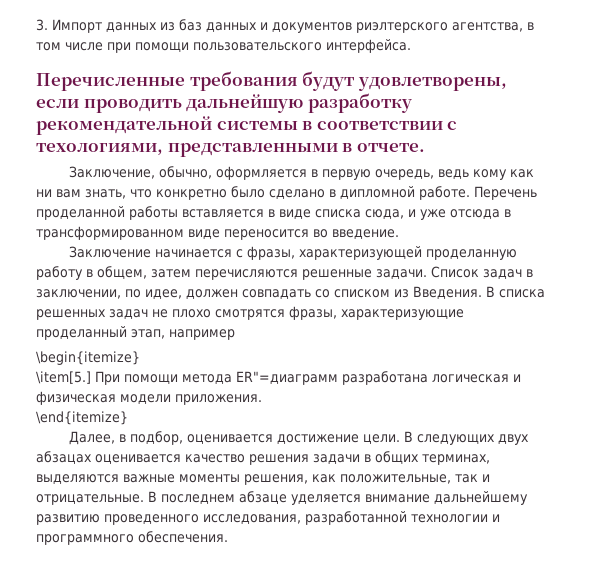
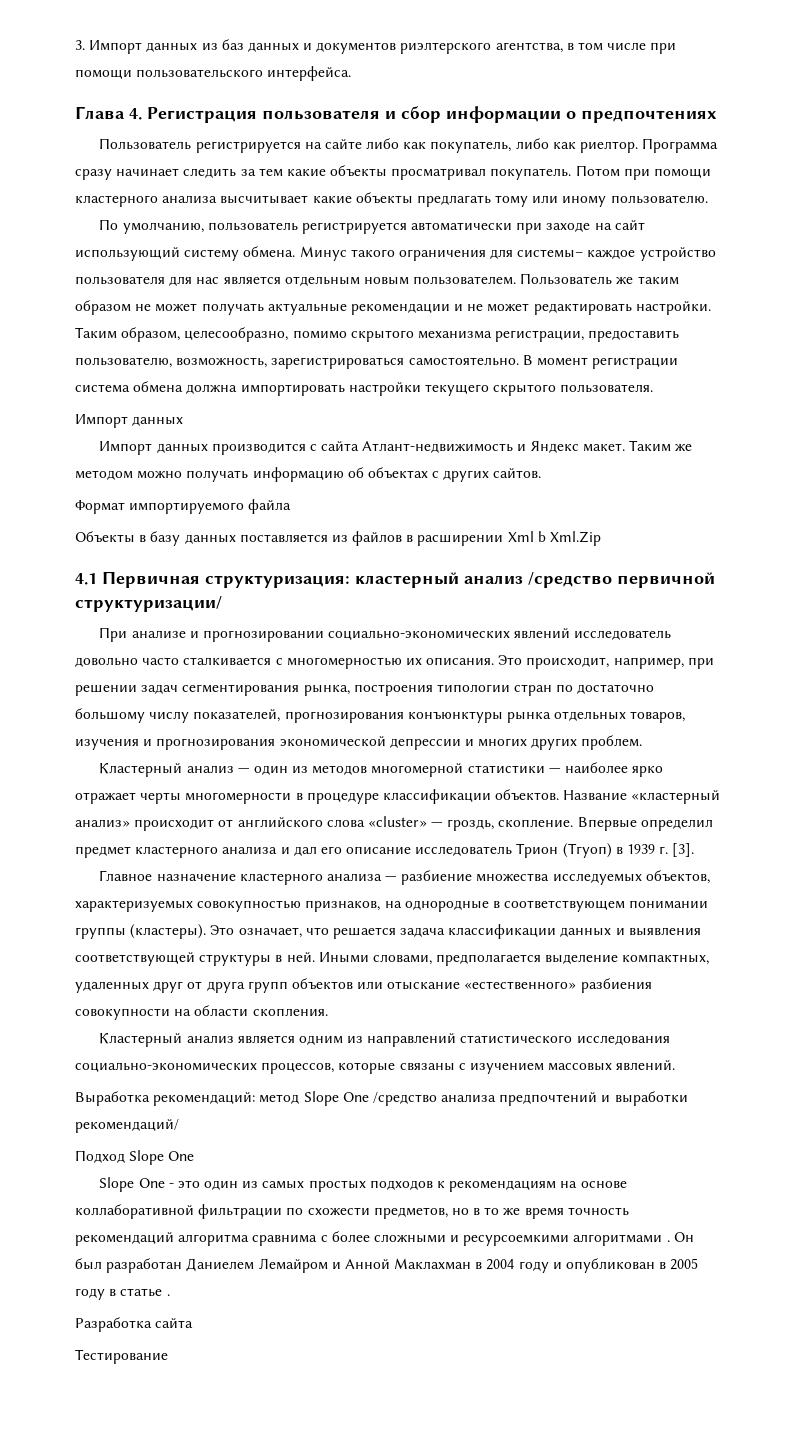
[36,71,507,91] [36,93,412,113] [36,116,458,135] [36,143,425,157] [69,166,535,180] [36,186,537,200] [36,206,511,220] [36,226,399,240] [69,246,518,260] [36,266,533,280] [36,286,545,299] [36,306,464,320] [36,326,235,340] [36,351,140,365] [36,371,521,385] [36,391,262,405] [36,411,128,425] [69,431,530,445] [36,451,490,465] [36,474,490,485] [36,491,528,505] [36,511,500,525] [36,531,228,545] Перечисленные требования будут удовлетворены, если проводить дальнейшую разработку рекомендательной системы в соответствии с техологиями, представленными в отчете. // Заключение, обычно, оформляется в первую очередь, ведь кому как ни вам знать, что конкретно было сделано в дипломной работе. Перечень проделанной работы вставляется в виде списка сюда, и уже отсюда в трансформированном виде переносится во введение. // Заключение начинается с фразы, характеризующей проделанную работу в общем, затем перечисляются решенные задачи. Список задач в заключении, по идее, должен совпадать со списком из Введения. В списка решенных задач не плохо смотрятся фразы, характеризующие проделанный этап, например // \begin{itemize} // \item[5.] При помощи метода ER"=диаграмм разработана логическая и физическая модели приложения. // \end{itemize} // Далее, в подбор, оценивается достижение цели. В следующих двух абзацах оценивается качество решения задачи в общих терминах, выделяются важные моменты решения, как положительные, так и отрицательные. В последнем абзаце уделяется внимание дальнейшему развитию проведенного исследования, разработанной технологии и программного обеспечения. -> [75,106,717,123] [99,138,719,153] [75,165,712,180] [75,192,708,207] [99,219,645,234] [75,246,716,261] [75,273,679,286] [75,300,711,315] [75,327,680,342] [75,355,679,369] [75,381,654,396] [75,414,184,428] [99,440,693,455] [75,467,542,482] [75,499,292,514] [75,531,602,546] [75,571,715,588] [75,596,222,612] [99,627,672,642] [75,655,714,669] [75,684,655,696] [75,708,686,723] [75,735,643,750] [99,762,664,777] [75,789,721,804] [75,816,713,831] [75,843,695,858] [99,870,710,885] [75,900,709,912] [75,924,701,939] [75,952,710,966] [75,978,652,993] [75,1005,328,1020] [99,1033,670,1047] [75,1060,676,1074] [75,1091,688,1106] [75,1119,179,1133] [75,1150,195,1165] [99,1177,627,1192] [75,1204,629,1219] [75,1231,694,1246] [75,1258,699,1273] [75,1288,170,1300] [75,1317,194,1332] [75,1349,168,1364] Глава 4. Регистрация пользователя и сбор информации о предпочтениях // Пользователь регистрируется на сайте либо как покупатель, либо как риелтор. Программа сразу начинает следить за тем какие объекты просматривал покупатель. Потом при помощи кластерного анализа высчитывает какие объекты предлагать тому или иному пользователю. // По умолчанию, пользователь регистрируется автоматически при заходе на сайт использующий систему обмена. Минус такого ограничения для системы– каждое устройство пользователя для нас является отдельным новым пользователем. Пользователь же таким образом не может получать актуальные рекомендации и не может редактировать настройки. Таким образом, целесообразно, помимо скрытого механизма регистрации, предоставить пользователю, возможность, зарегистрироваться самостоятельно. В момент регистрации система обмена должна импортировать настройки текущего скрытого пользователя. // Импорт данных // Импорт данных производится с сайта Атлант-недвижимость и Яндекс макет. Таким же методом можно получать информацию об объектах с других сайтов. // Формат импортируемого файла // Объекты в базу данных поставляется из файлов в расширении Xml b Xml.Zip // 4.1 Первичная структуризация: кластерный анализ /средство первичной структуризации/ // При анализе и прогнозировании социально-экономических явлений исследователь довольно часто сталкивается с многомерностью их описания. Это происходит, например, при решении задач сегментирования рынка, построения типологии стран по достаточно большому числу показателей, прогнозирования конъюнктуры рынка отдельных товаров, изучения и прогнозирования экономической депрессии и многих других проблем. // Кластерный анализ — один из методов многомерной статистики — наиболее ярко отражает черты многомерности в процедуре классификации объектов. Название «кластерный анализ» происходит от английского слова «cluster» — гроздь, скопление. Впервые определил предмет кластерного анализа и дал его описание исследователь Трион (Тгуоп) в 1939 г. [3]. // Главное назначение кластерного анализа — разбиение множества исследуемых объектов, характеризуемых совокупностью признаков, на однородные в соответствующем понимании группы (кластеры). Это означает, что решается задача классификации данных и выявления соответствующей структуры в ней. Иными словами, предполагается выделение компактных, удаленных друг от друга групп объектов или отыскание «естественного» разбиения совокупности на области скопления. // Кластерный анализ является одним из направлений статистического исследования социально-экономических процессов, которые связаны с изучением массовых явлений. // Выработка рекомендаций: метод Slope One /средство анализа предпочтений и выработки рекомендаций/ // Подход Slope One // Slope One - это один из самых простых подходов к рекомендациям на основе коллаборативной фильтрации по схожести предметов, но в то же время точность рекомендаций алгоритма сравнима с более сложными и ресурсоемкими алгоритмами . Он был разработан Даниелем Лемайром и Анной Маклахман в 2004 году и опубликован в 2005 году в статье . // Разработка сайта // Тестирование

